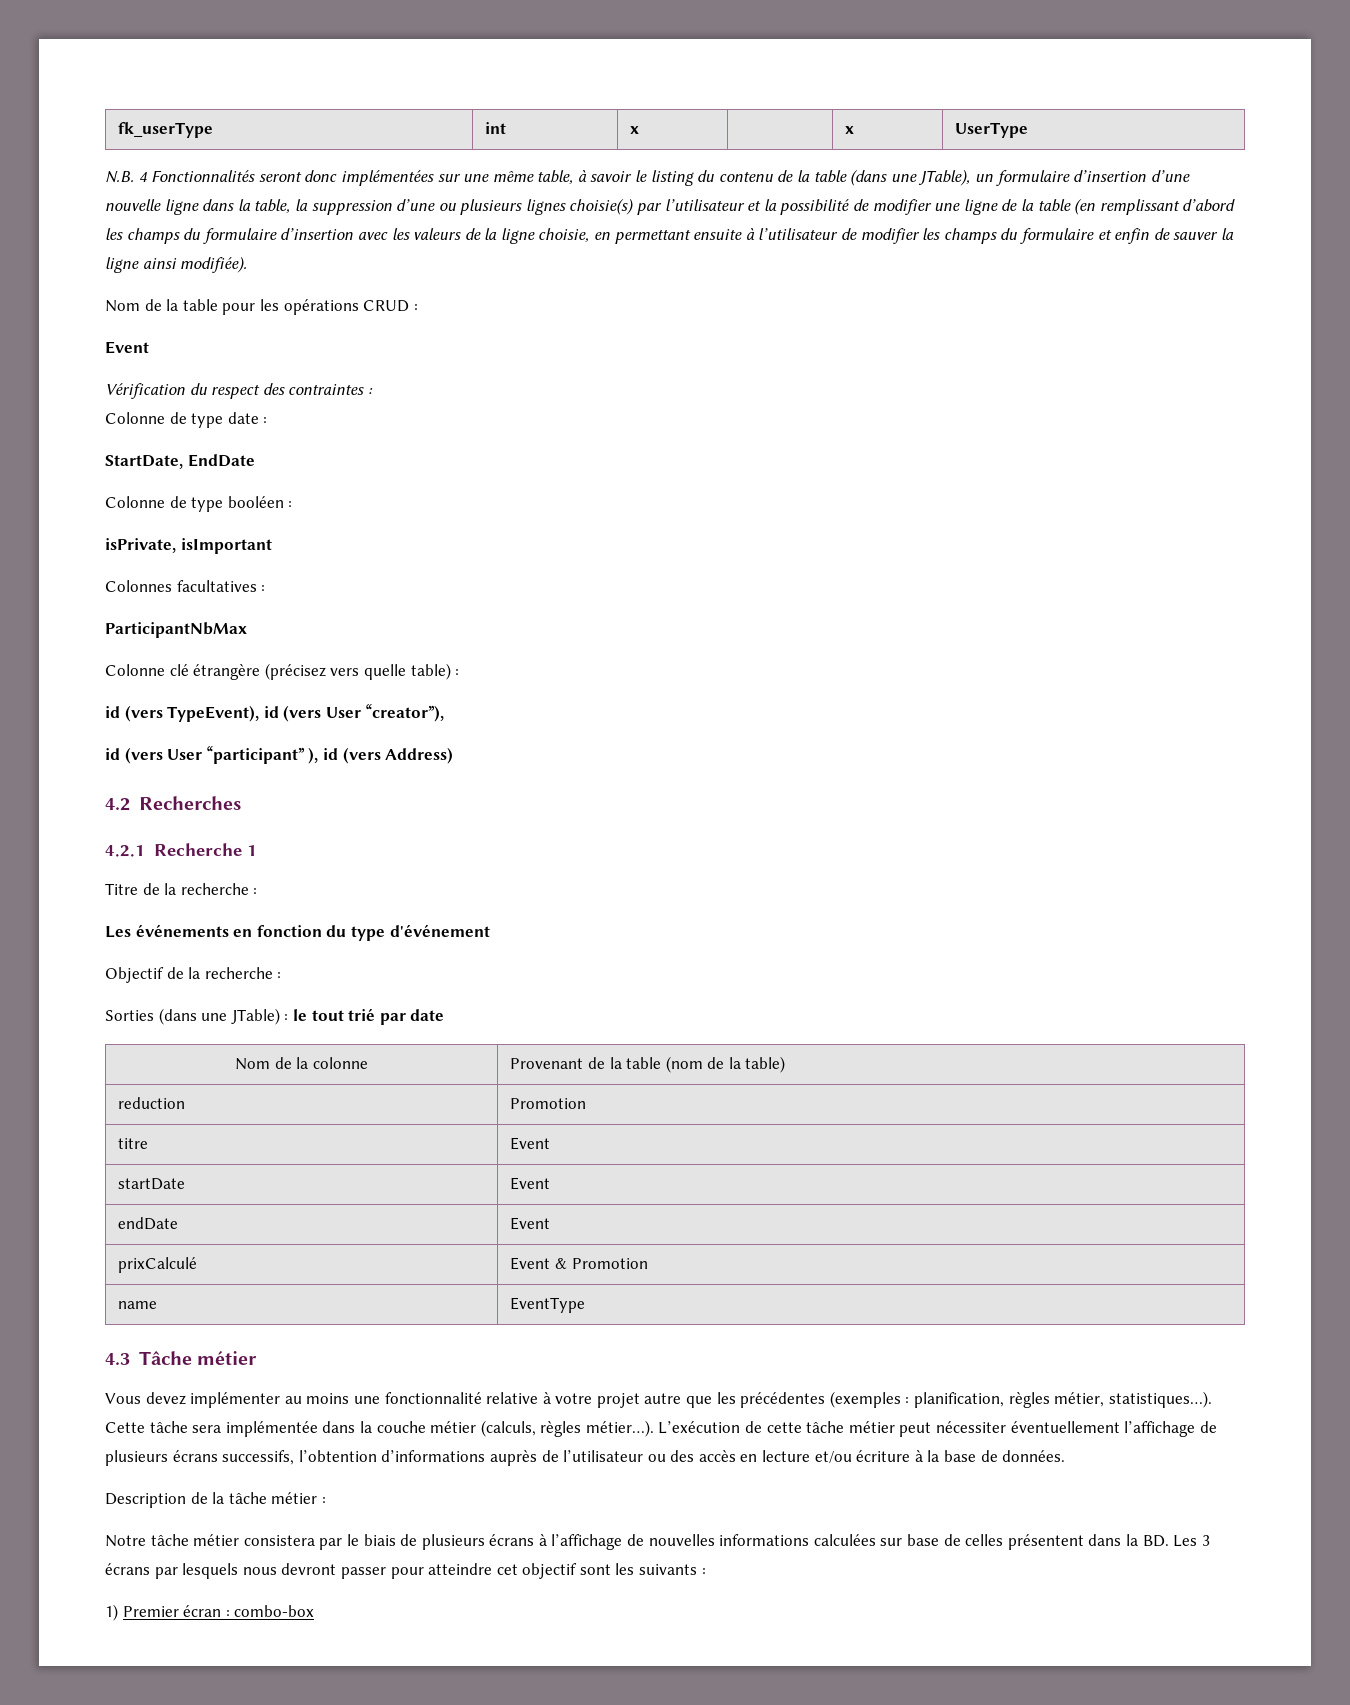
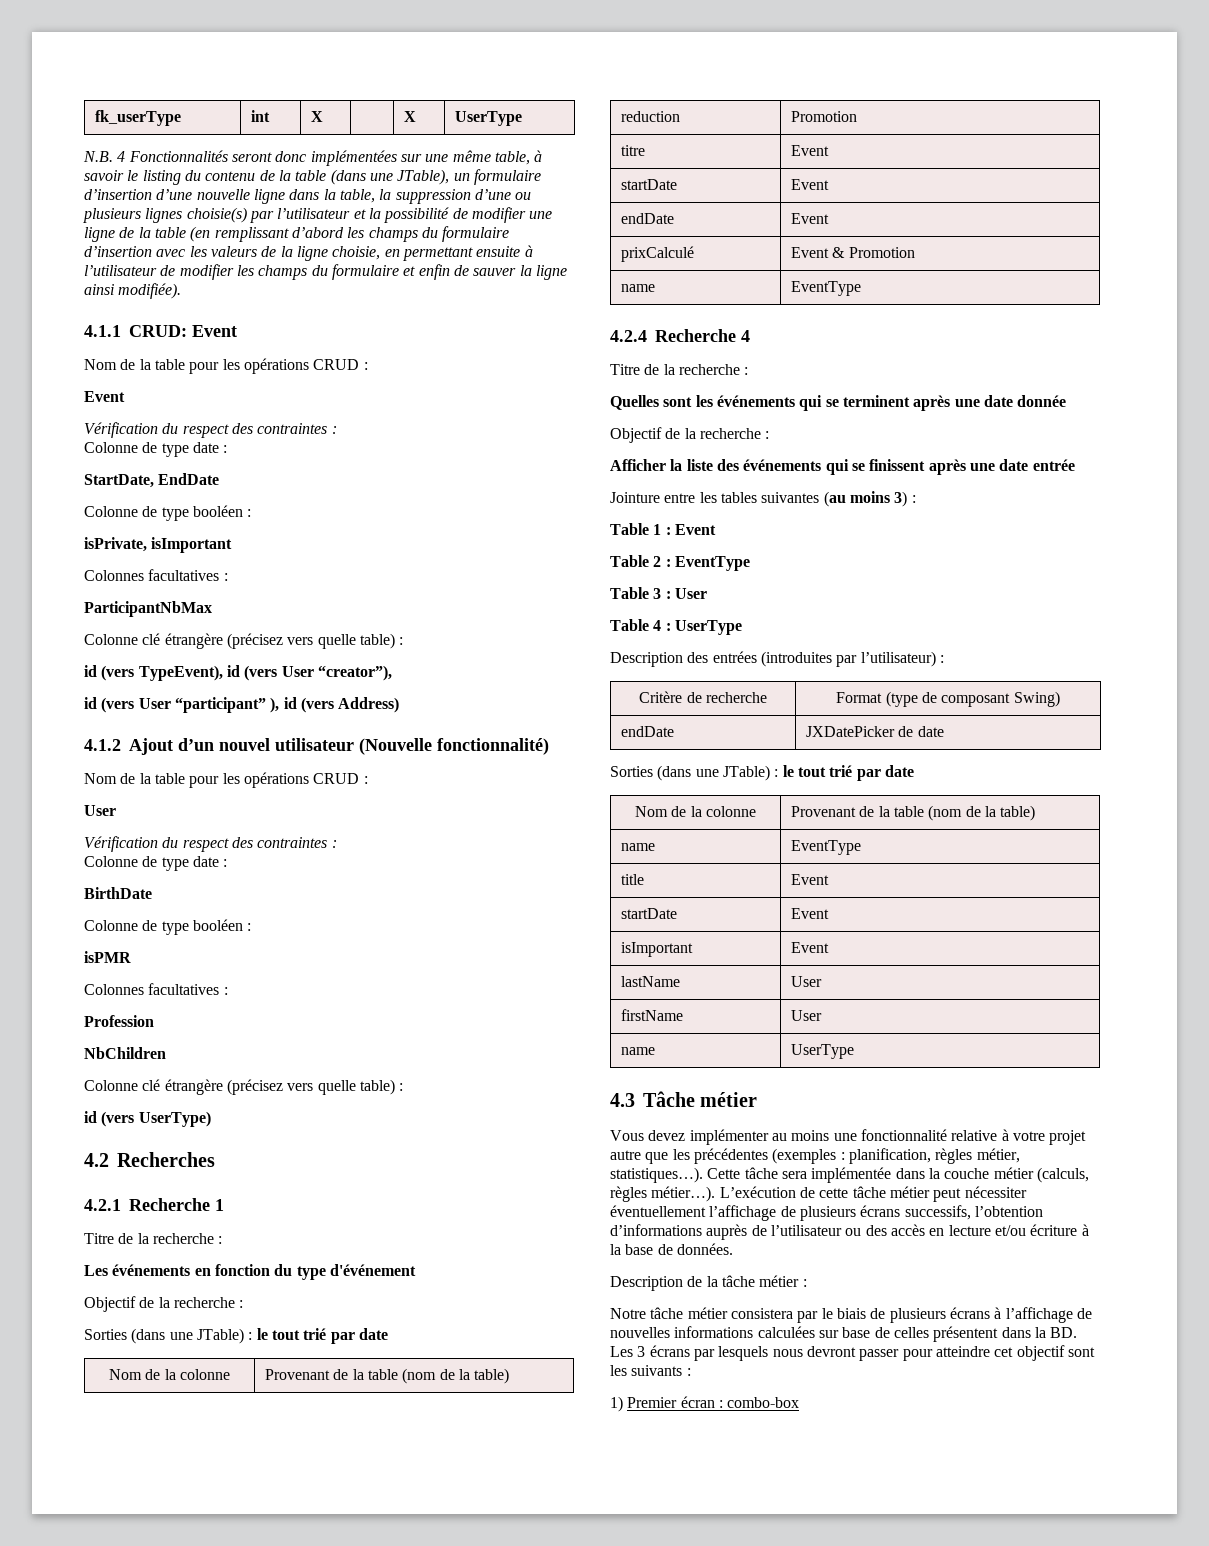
[630,126,640,134] [845,126,855,134] x | | x -> [311,111,324,122] [404,111,417,122] X | | X
(248, 264) none -> [84,325,237,337] // 4.1.1 CRUD: Event
(454, 755) none -> [84,738,549,755] [84,772,368,788] [84,805,116,816] [84,836,337,852] [84,856,228,871] [84,887,152,899] [84,919,252,935] [84,951,131,963] [84,983,228,995] [84,1015,154,1027] [84,1047,166,1059] [84,1079,404,1095] [84,1111,211,1127] // 4.1.2 Ajout d’un nouvel utilisateur (Nouvelle fonctionnalité) // Nom de la table pour les opérations CRUD : // User // Vérification du respect des contraintes : // Colonne de type date : // BirthDate // Colonne de type booléen : // isPMR // Colonnes facultatives : // Profession // NbChildren // Colonne clé étrangère (précisez vers quelle table) : // id (vers UserType)
(586, 1305) none -> [610,329,750,342] [610,364,749,375] [610,395,1067,411] [610,427,770,443] [610,459,1075,475] [610,491,916,507] [610,523,716,535] [610,555,750,571] [610,587,707,599] [610,619,742,635] [610,651,944,667] [639,691,767,703] [836,691,1060,707] [621,726,675,737] [806,726,944,737] [610,765,914,781] [635,806,756,817] [791,805,1036,821] [621,843,656,851] [791,840,862,855] [621,874,645,885] [791,874,830,885] [621,908,678,919] [791,908,830,919] [621,942,694,957] [791,942,830,953] [621,976,681,987] [791,976,823,987] [621,1009,684,1021] [791,1010,823,1021] [621,1047,656,1055] [791,1044,855,1059] // 4.2.4 Recherche 4 // Titre de la recherche : // Quelles sont les événements qui se terminent après une date donnée // Objectif de la recherche : // Afficher la liste des événements qui se finissent après une date entrée // Jointure entre les tables suivantes (au moins 3) : // Table 1 : Event // Table 2 : EventType // Table 3 : User // Table 4 : UserType // Description des entrées (introduites par l’utilisateur) : // Critère de recherche | Format (type de composant Swing) // endDate | JXDatePicker de date // Sorties (dans une JTable) : le tout trié par date // Nom de la colonne | Provenant de la table (nom de la table) // name | EventType // title | Event // startDate | Event // isImportant | Event // lastName | User // firstName | User // name | UserType

